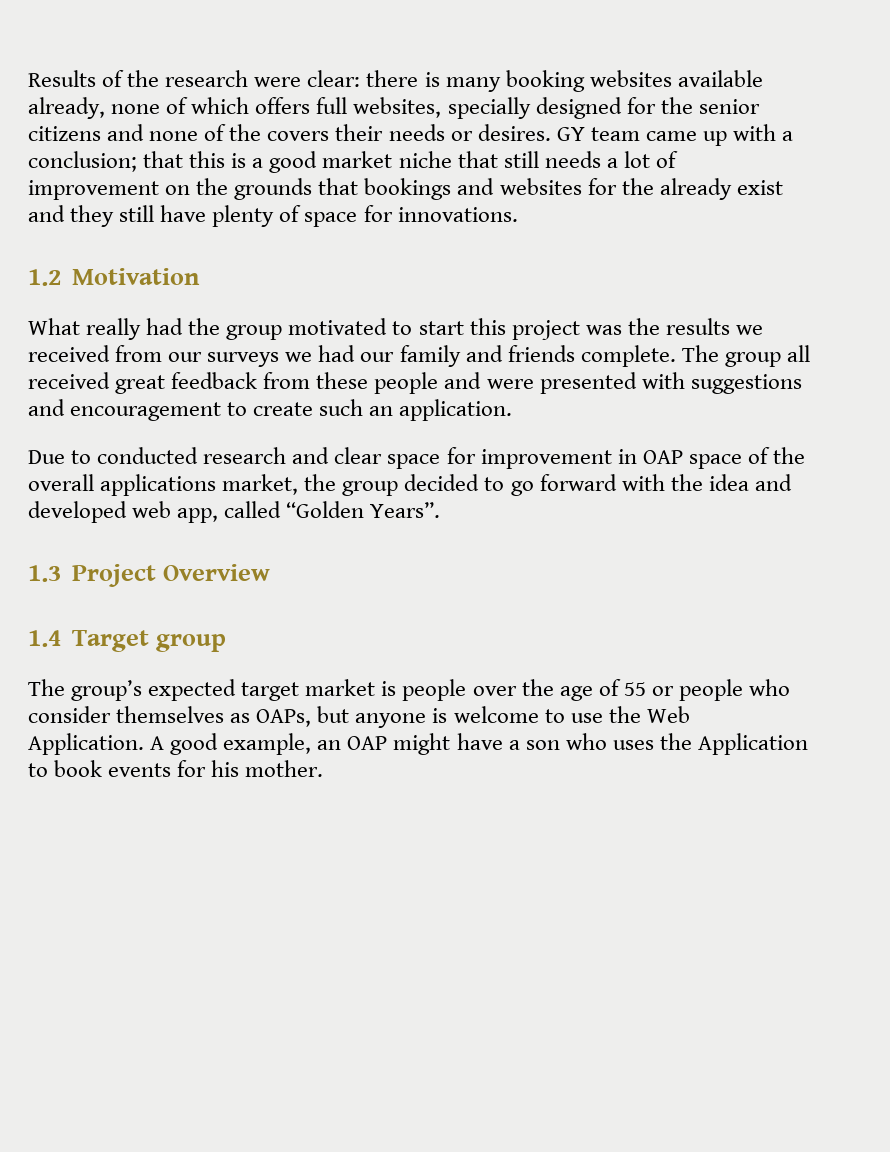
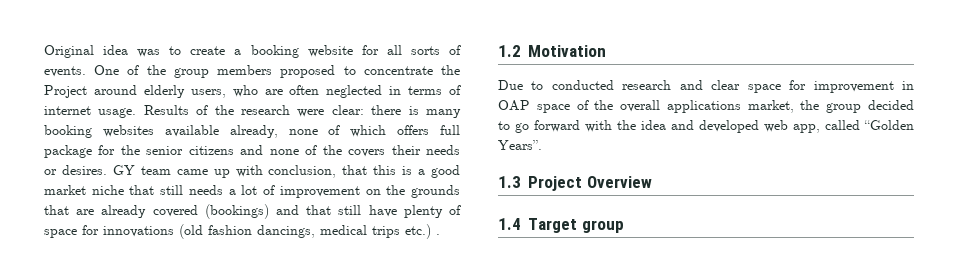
(28, 78) none -> [44,45,461,58] [44,65,461,78] [44,85,461,98] [44,106,137,118] Original idea was to create a booking website for all sorts of events. One of the group members proposed to concentrate the Project around elderly users, who are often neglected in terms of internet usage.
[353,97,622,119] websites, specially designed -> [44,145,92,158] package
[782,131,794,141] [28,151,137,172] a conclusion; -> [268,165,337,178] conclusion,
[364,178,783,200] [28,205,115,227] bookings and websites for the already exist and they -> [76,204,332,219] are already covered (bookings) and that
[397,207,518,222] [28,268,201,286] [28,318,763,340] [28,345,810,367] [28,372,802,394] [28,399,513,421] innovations. // 1.2 Motivation // What really had the group motivated to start this project was the results we received from our surveys we had our family and friends complete. The group all received great feedback from these people and were presented with suggestions and encouragement to create such an application. -> [103,224,440,239] [498,45,606,57] innovations (old fashion dancings, medical trips etc.) . // 1.2 Motivation
[28,679,791,701] [28,706,690,728] [28,733,808,755] [28,760,324,777] // The group’s expected target market is people over the age of 55 or people who consider themselves as OAPs, but anyone is welcome to use the Web Application. A good example, an OAP might have a son who uses the Application to book events for his mother. -> (624, 226) none

